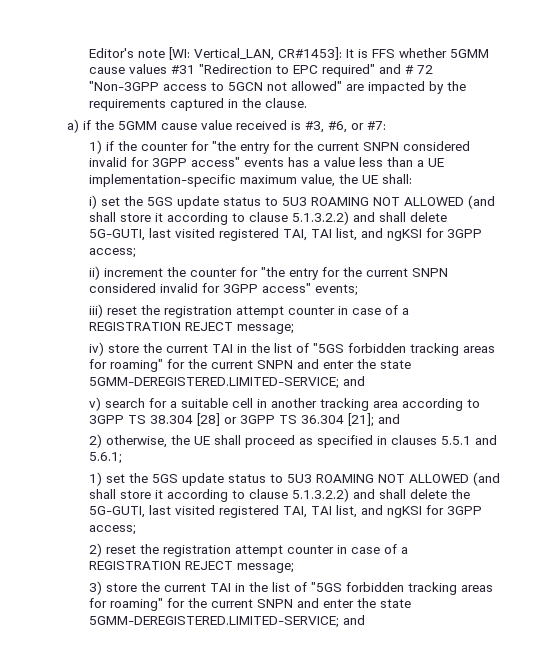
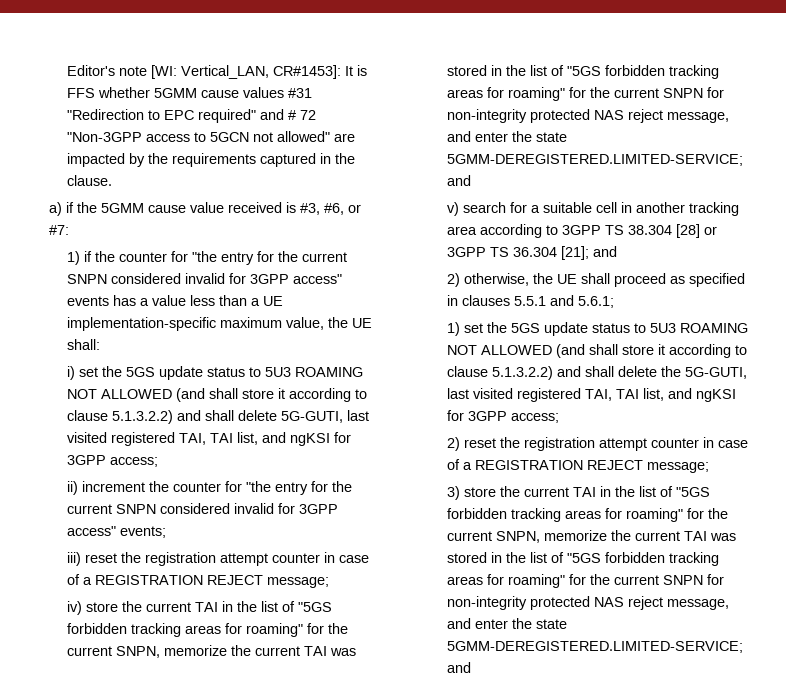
[257,360,294,369] SNPN -> [116,645,357,658] [447,65,720,79] [447,87,725,101] [447,109,730,123] SNPN, memorize the current TAI was stored in the list of "5GS forbidden tracking areas for roaming" for the current SNPN for non-integrity protected NAS reject message,
[257,599,294,608] SNPN -> [496,530,737,543] [447,552,720,566] [447,574,725,588] [447,596,730,610] SNPN, memorize the current TAI was stored in the list of "5GS forbidden tracking areas for roaming" for the current SNPN for non-integrity protected NAS reject message,

